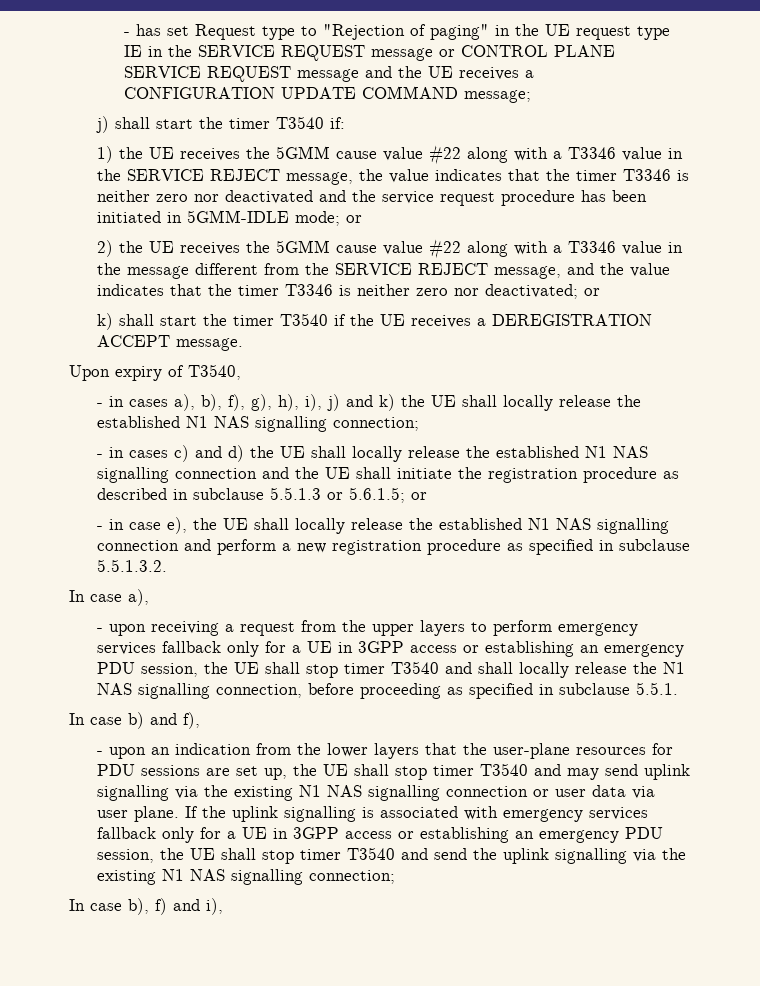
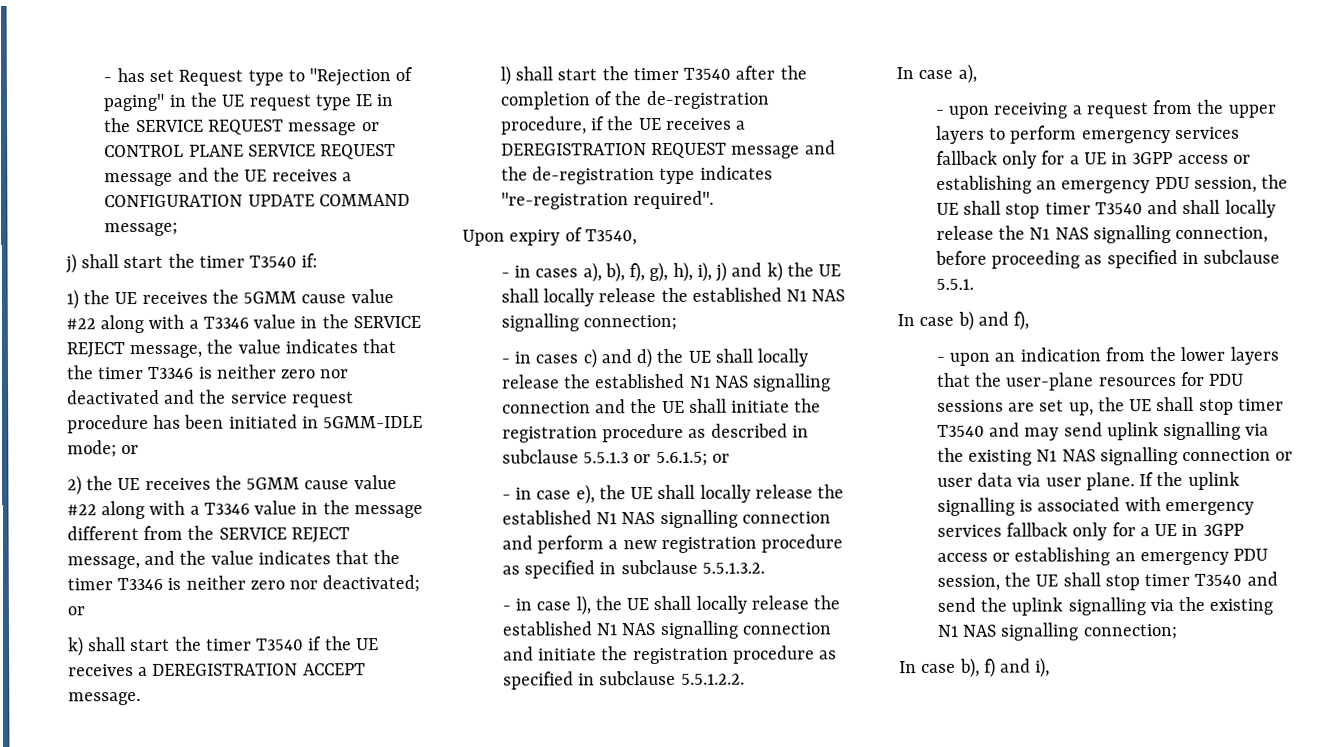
(243, 344) none -> [499,65,807,86] [499,90,769,110] [500,116,747,135] [500,140,836,159] [500,165,773,185] [500,190,715,210] // l) shall start the timer T3540 after the completion of the de-registration procedure, if the UE receives a DEREGISTRATION REQUEST message and the de-registration type indicates "re-registration required".
(167, 565) none -> [501,595,841,616] [501,620,832,640] [502,645,838,665] [502,670,745,690] // - in case l), the UE shall locally release the established N1 NAS signalling connection and initiate the registration procedure as specified in subclause 5.5.1.2.2.

